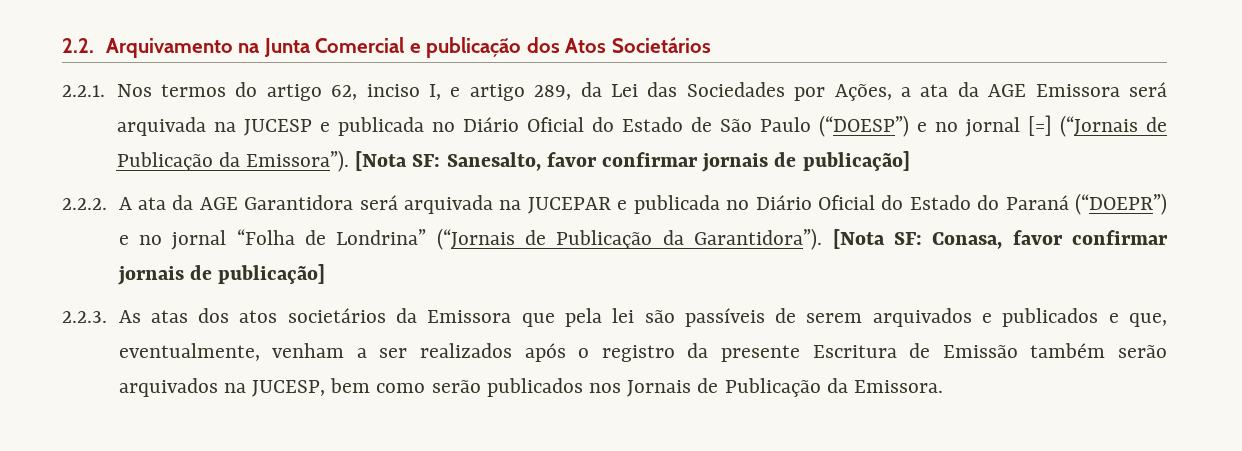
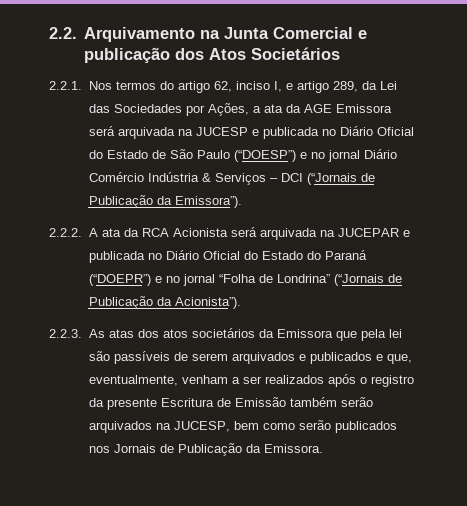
[1027,115,1052,136] [=] -> [363,149,397,159] [88,172,303,185] Diário Comércio Indústria & Serviços – DCI
[355,151,910,172] [Nota SF: Sanesalto, favor confirmar jornais de publicação] -> (242, 202) none
[199,195,354,210] AGE Garantidora -> [141,228,228,237] RCA Acionista
[694,228,1168,250] [117,264,325,285] Garantidora”). [Nota SF: Conasa, favor confirmar jornais de publicação] -> [174,297,241,309] Acionista”).

